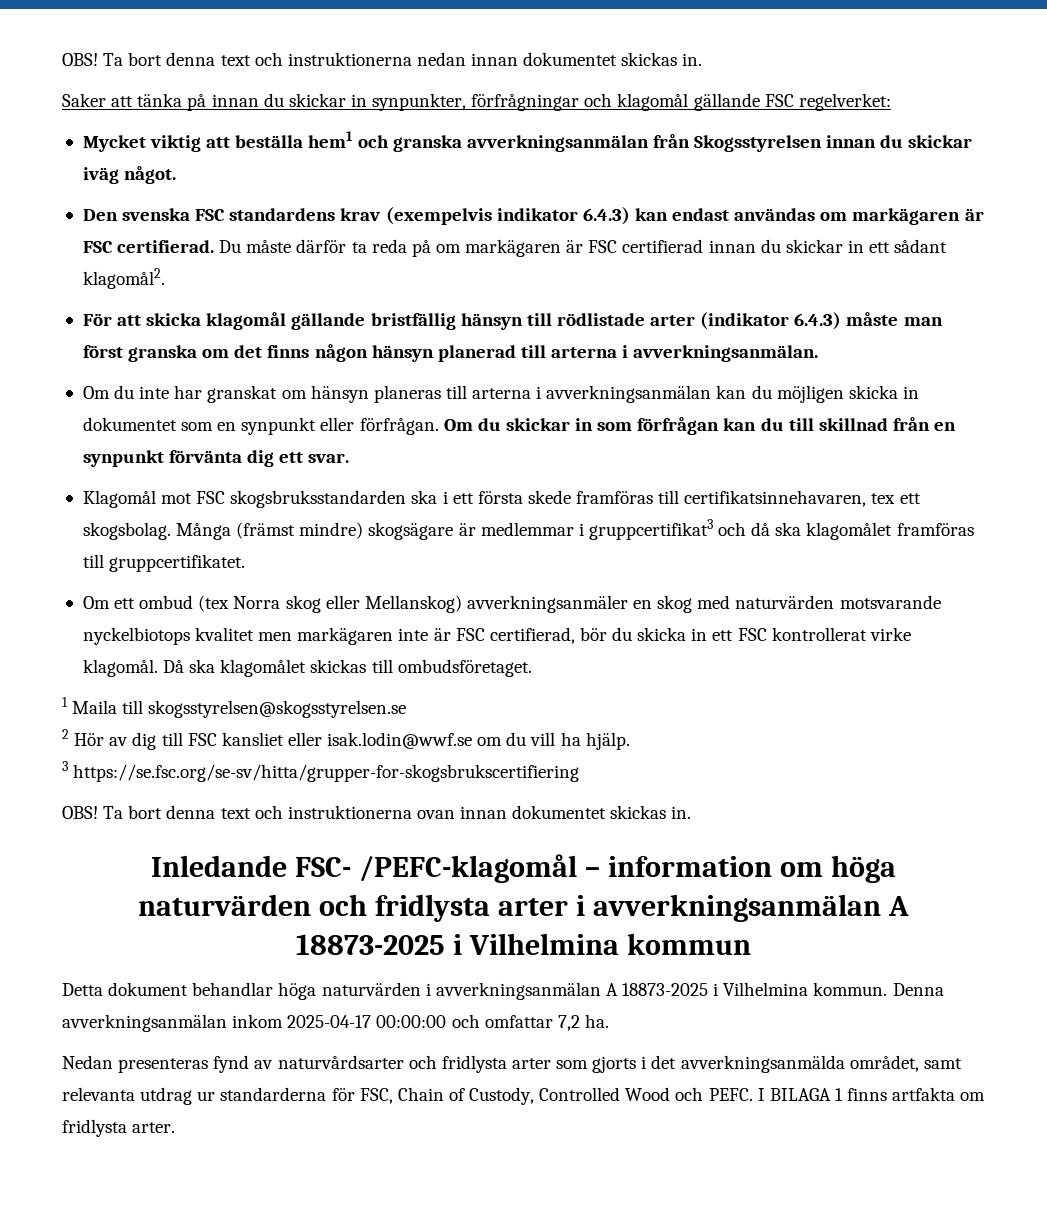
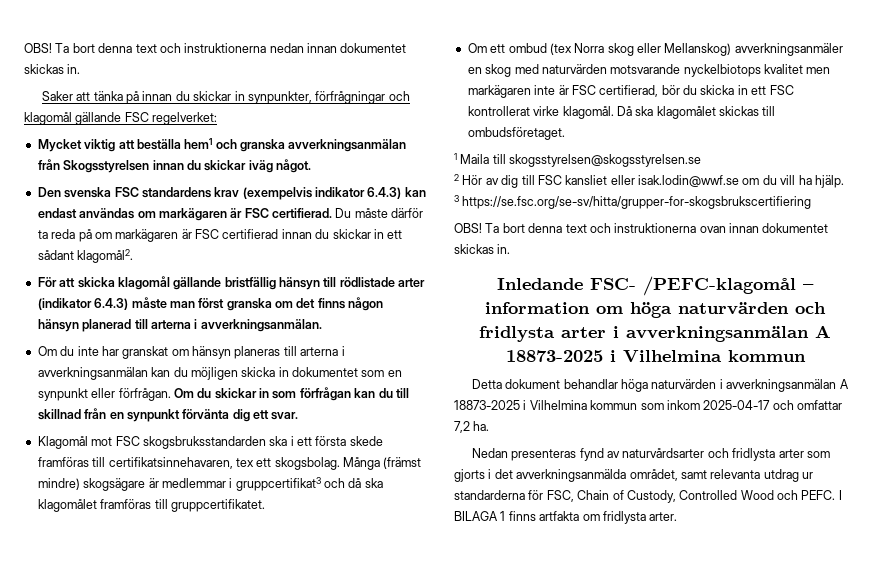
[813,982,944,996] [62,1014,227,1032] kommun. Denna avverkningsanmälan -> [590,400,664,410] kommun som
[376,1015,447,1028] 00:00:00 -> (771, 405) none

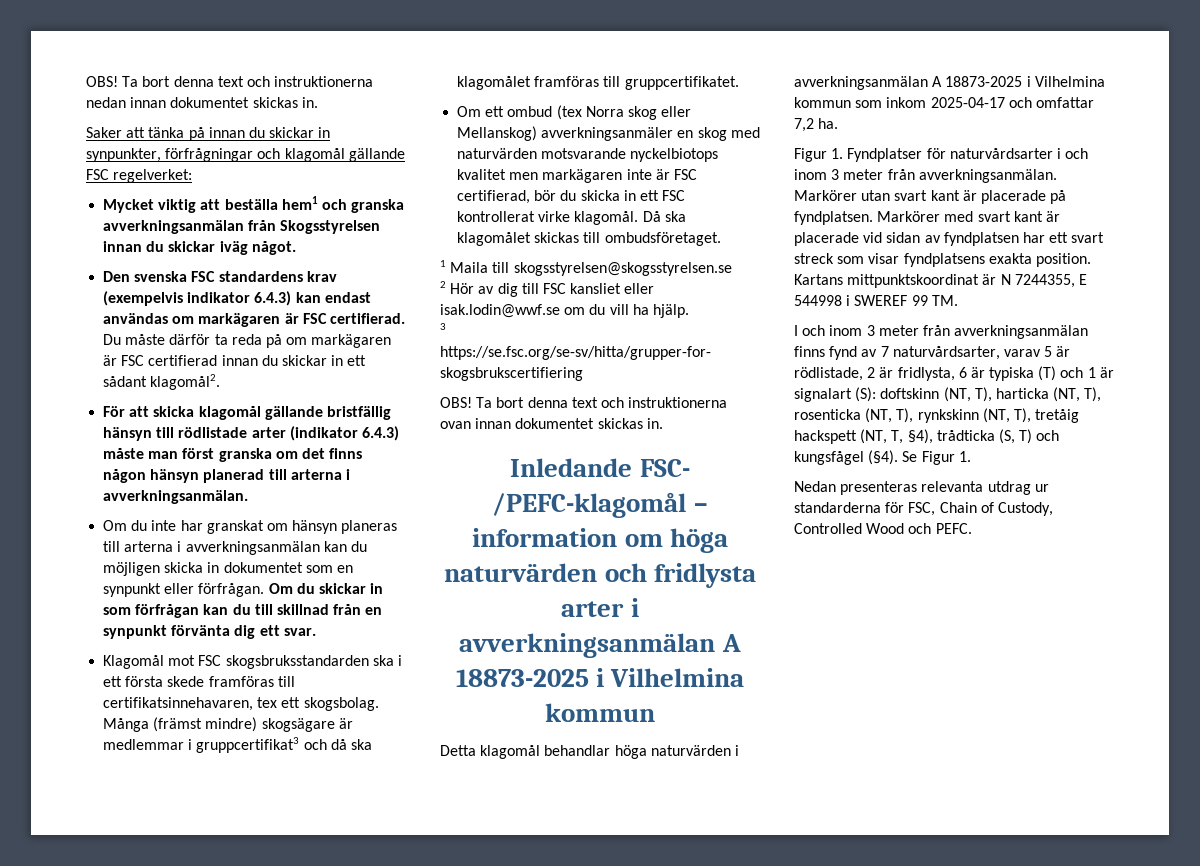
[505,379,561,389] dokument -> [480,745,541,759] klagomål
[471,448,830,461] [454,469,707,482] Nedan presenteras fynd av naturvårdsarter och fridlysta arter som gjorts i det avverkningsanmälda området, samt -> [794,148,1089,162] [794,169,1057,183] [794,190,1067,204] [794,211,1060,225] [794,232,1105,246] [794,253,1091,267] [794,274,1087,288] [794,295,958,306] [794,325,1089,339] [794,346,1071,360] [794,366,1114,381] [794,387,1102,402] [794,408,1080,423] [794,429,1060,444] [794,450,971,465] [794,481,918,495] Figur 1. Fyndplatser för naturvårdsarter i och inom 3 meter från avverkningsanmälan. Markörer utan svart kant är placerade på fyndplatsen. Markörer med svart kant är placerade vid sidan av fyndplatsen har ett svart streck som visar fyndplatsens exakta position. Kartans mittpunktskoordinat är N 7244355, E 544998 i SWEREF 99 TM. // I och inom 3 meter från avverkningsanmälan finns fynd av 7 naturvårdsarter, varav 5 är rödlistade, 2 är fridlysta, 6 är typiska (T) och 1 är signalart (S): doftskinn (NT, T), harticka (NT, T), rosenticka (NT, T), rynkskinn (NT, T), tretåig hackspett (NT, T, §4), trådticka (S, T) och kungsfågel (§4). Se Figur 1. // Nedan presenteras
[838,490,842,500] [454,511,678,524] I BILAGA 1 finns artfakta om fridlysta arter. -> (972, 528) none

